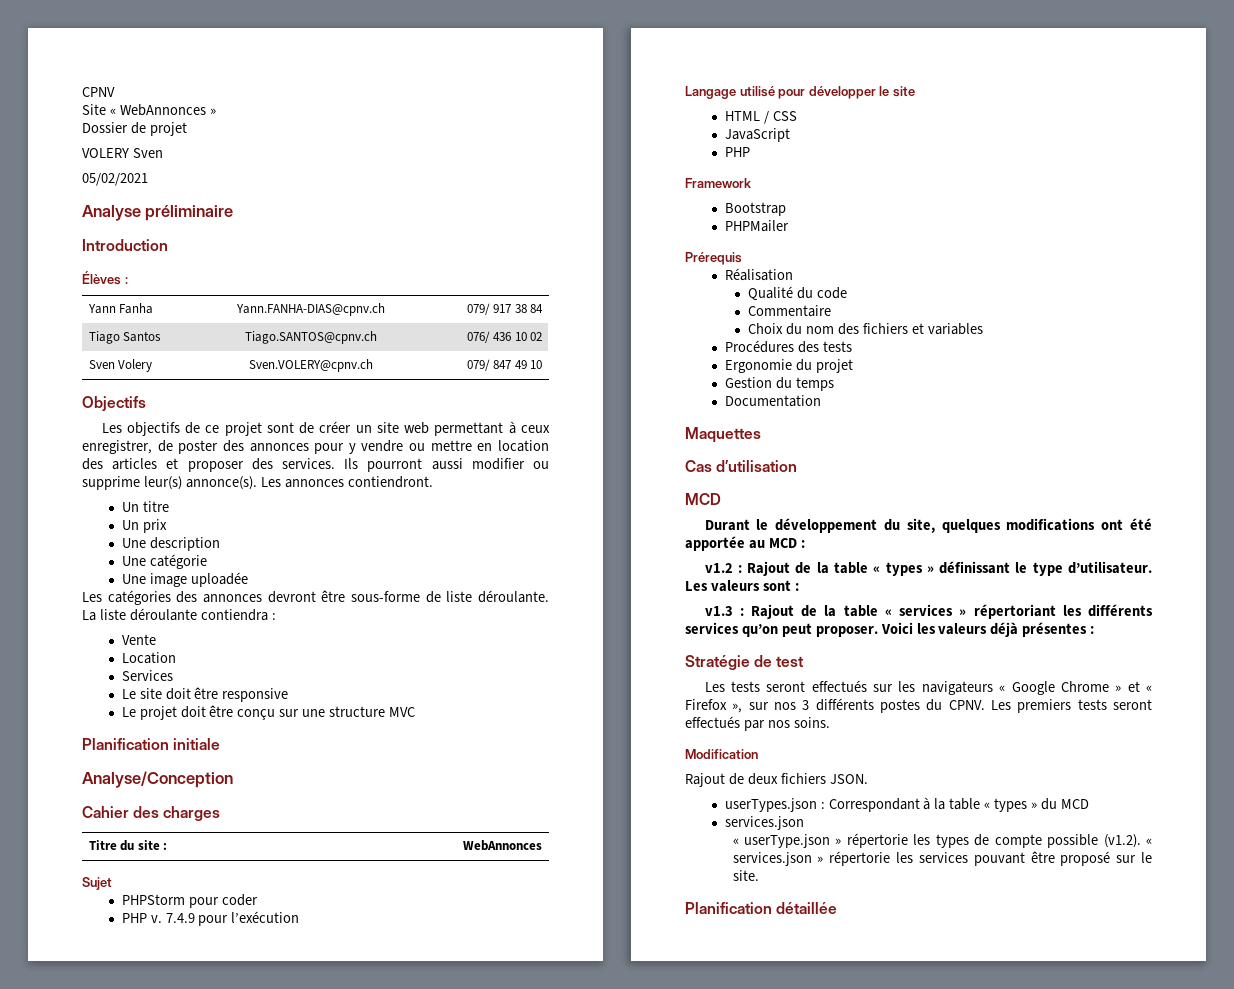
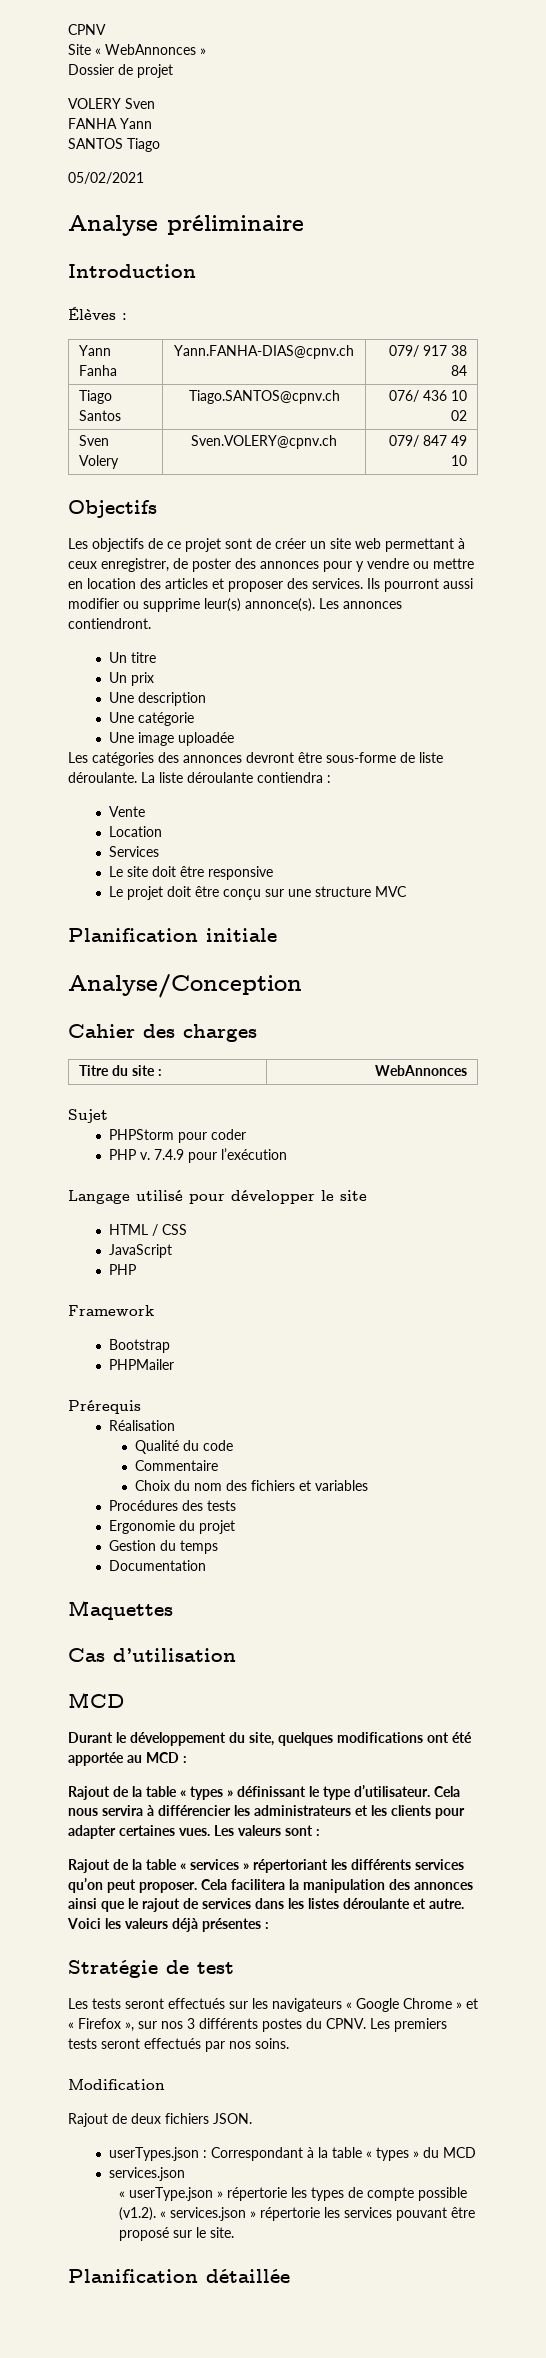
(163, 153) none -> [68,118,152,129] [68,138,160,152] // FANHA Yann // SANTOS Tiago
[704,563,742,573] v1.2 : -> (187, 1759) none
(1152, 567) none -> [434,1786,460,1797] [68,1805,465,1819] [68,1825,210,1839] Cela nous servira à différencier les administrateurs et les clients pour adapter certaines vues.
[704,606,744,616] v1.3 : -> (320, 1832) none
(878, 631) none -> [201,1879,473,1893] [68,1898,464,1912] Cela facilitera la manipulation des annonces ainsi que le rajout de services dans les listes déroulante et autre.

